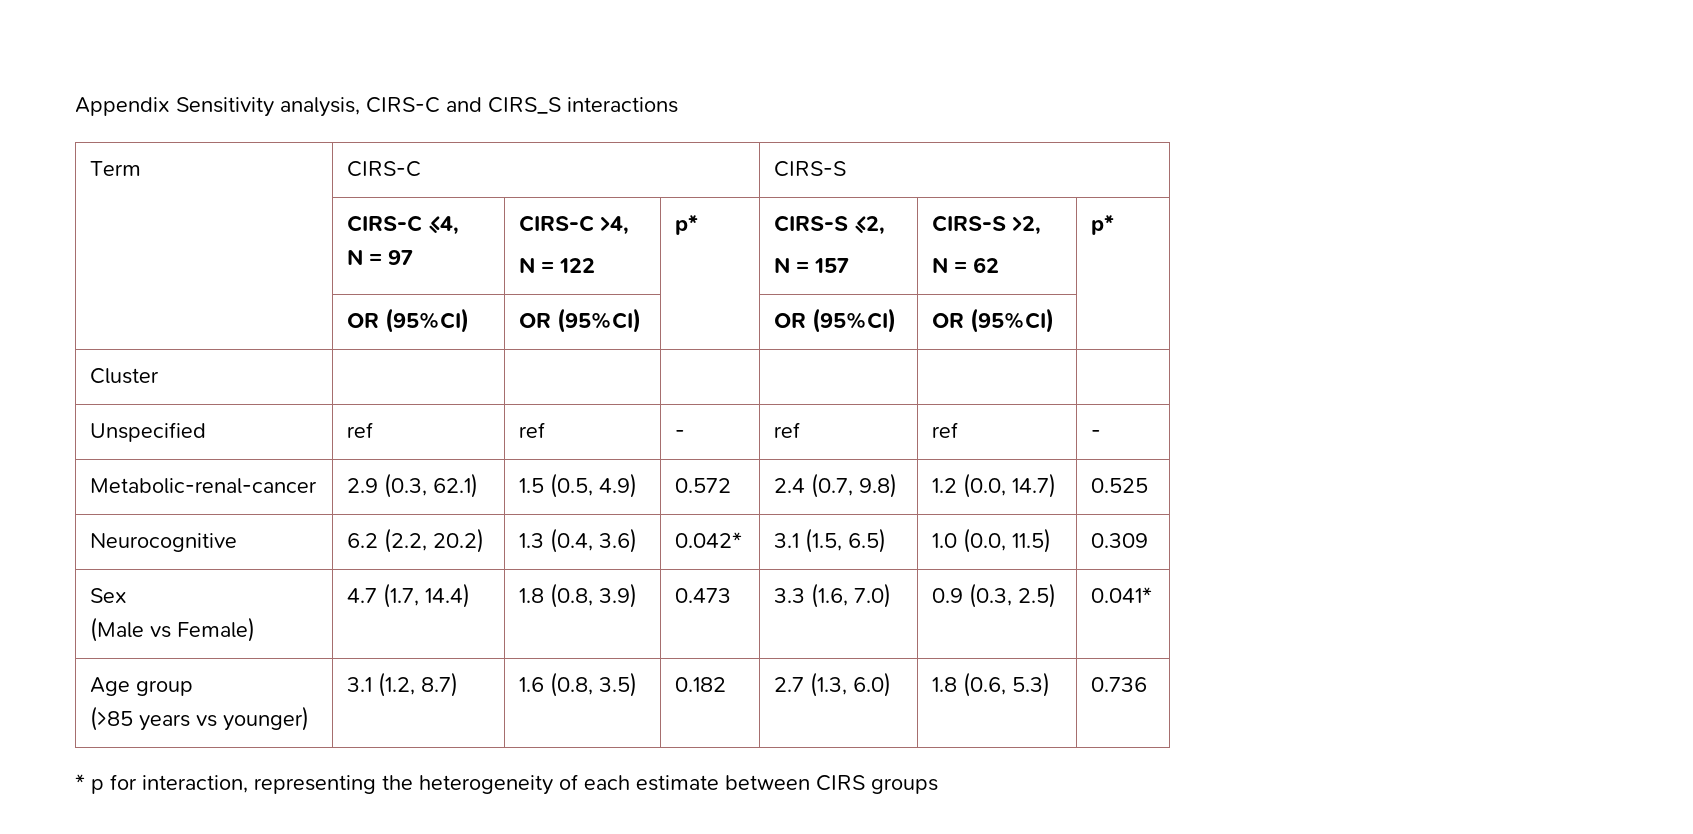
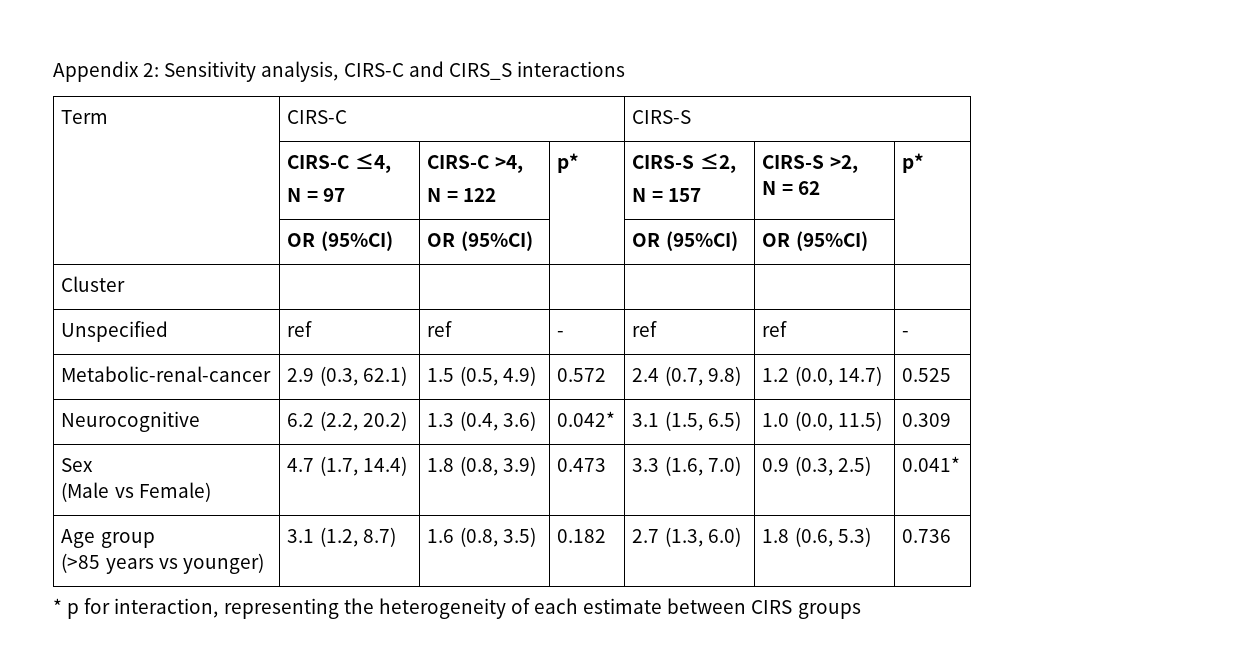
(170, 106) none -> [143,63,160,77] 2:

